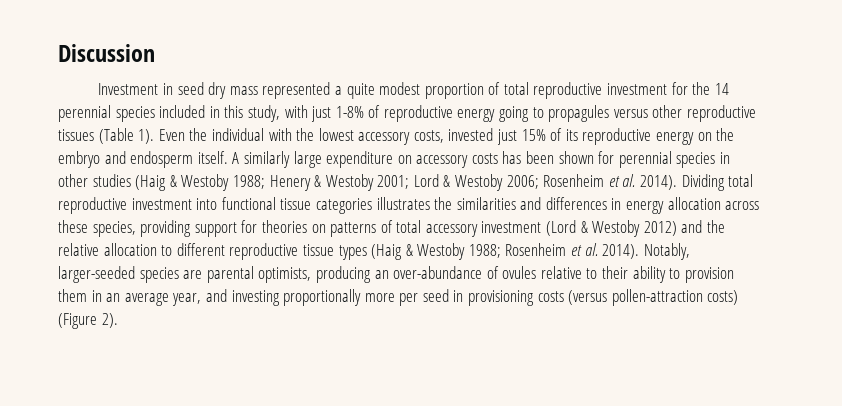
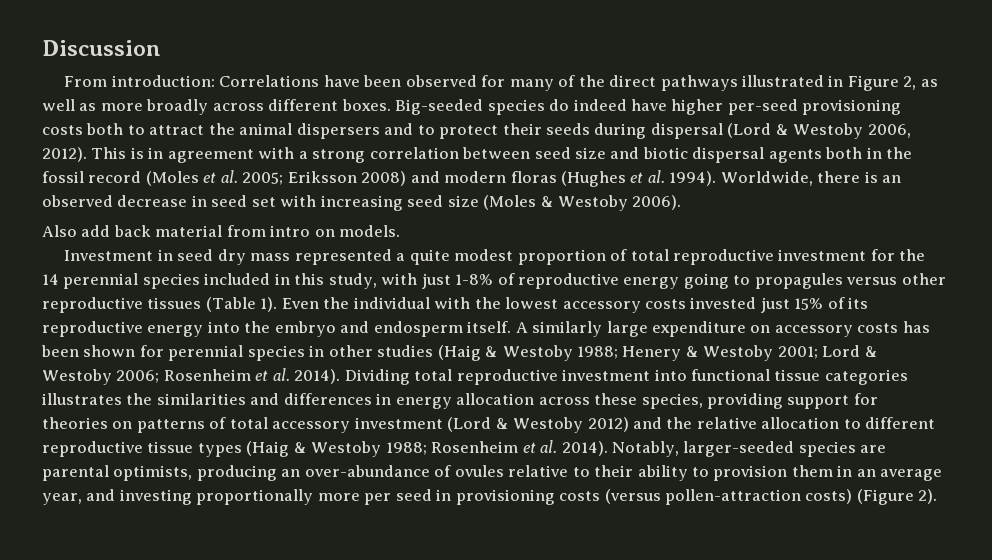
(155, 53) none -> [64,75,938,91] [42,99,902,115] [42,123,911,139] [42,147,913,163] [42,170,902,187] [42,195,682,211] [42,225,401,237] // From introduction: Correlations have been observed for many of the direct pathways illustrated in Figure 2, as well as more broadly across different boxes. Big-seeded species do indeed have higher per-seed provisioning costs both to attract the animal dispersers and to protect their seeds during dispersal (Lord & Westoby 2006, 2012). This is in agreement with a strong correlation between seed size and biotic dispersal agents both in the fossil record (Moles et al. 2005; Eriksson 2008) and modern floras (Hughes et al. 1994). Worldwide, there is an observed decrease in seed set with increasing seed size (Moles & Westoby 2006). // Also add back material from intro on models.
[413,130,444,143] costs, -> [644,299,686,309] costs
[697,132,712,141] on -> [207,321,240,333] into

